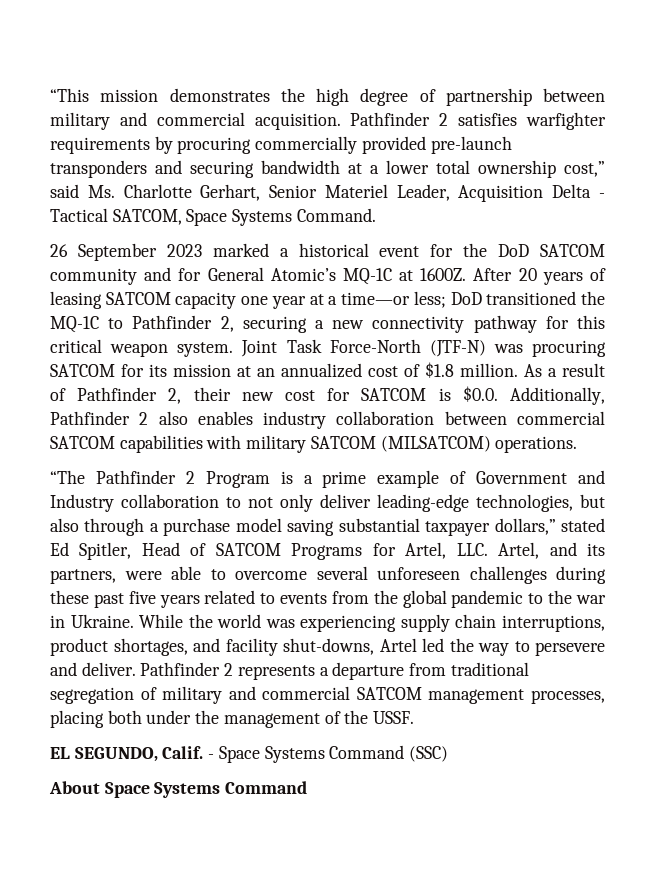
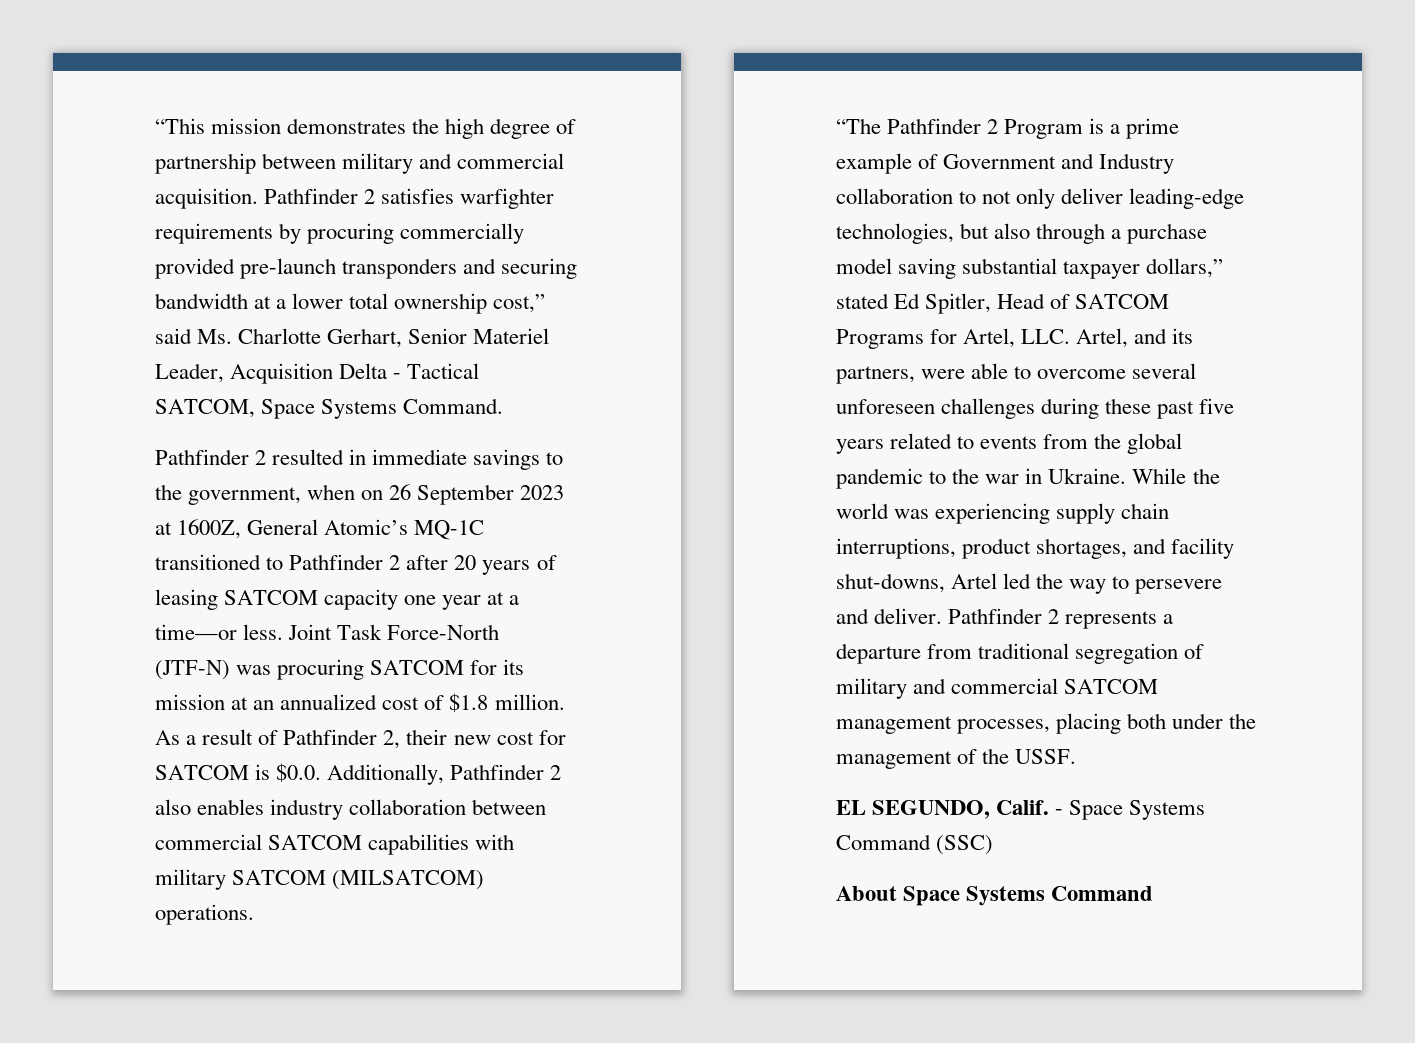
[50,243,605,261] [50,267,513,285] 26 September 2023 marked a historical event for the DoD SATCOM community and for General Atomic’s MQ-1C at 1600Z. After -> [155,449,564,470] [155,484,565,505] [155,519,485,540] [155,554,449,570] Pathfinder 2 resulted in immediate savings to the government, when on 26 September 2023 at 1600Z, General Atomic’s MQ-1C transitioned to Pathfinder 2 after
[413,291,606,308] [50,315,605,333] [50,339,234,357] less; DoD transitioned the MQ-1C to Pathfinder 2, securing a new connectivity pathway for this critical weapon system. -> [243,624,284,640] less.

